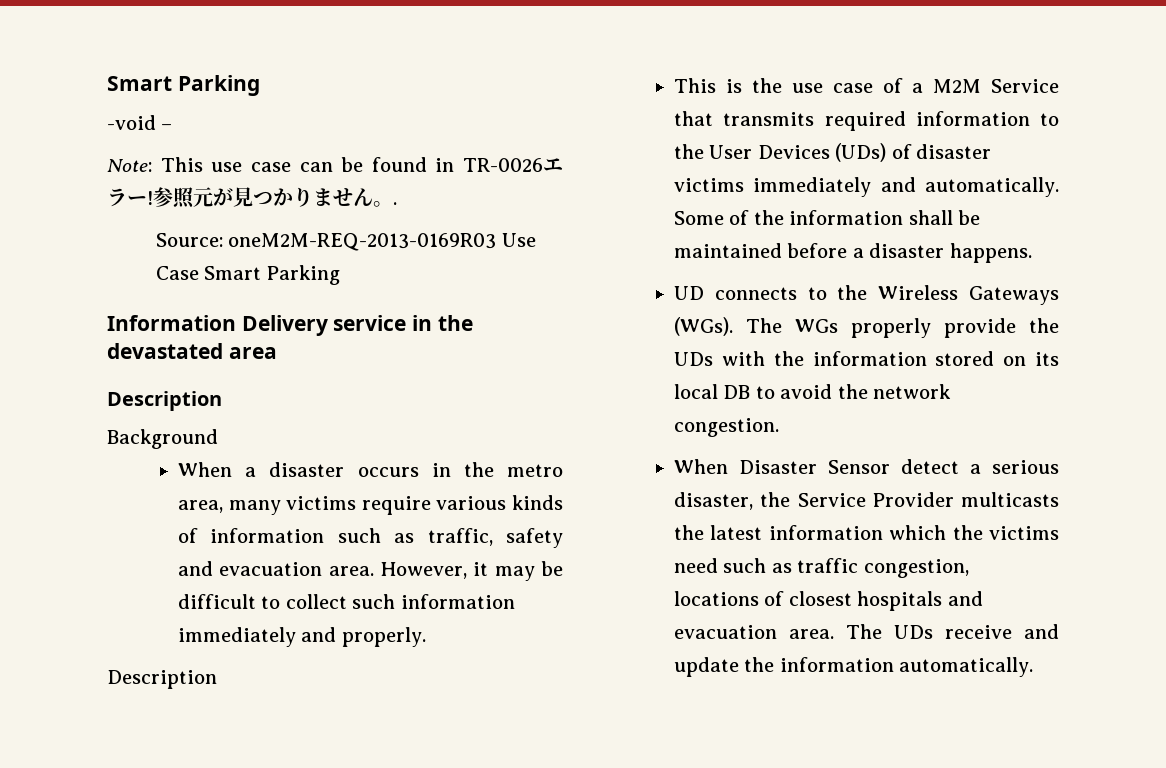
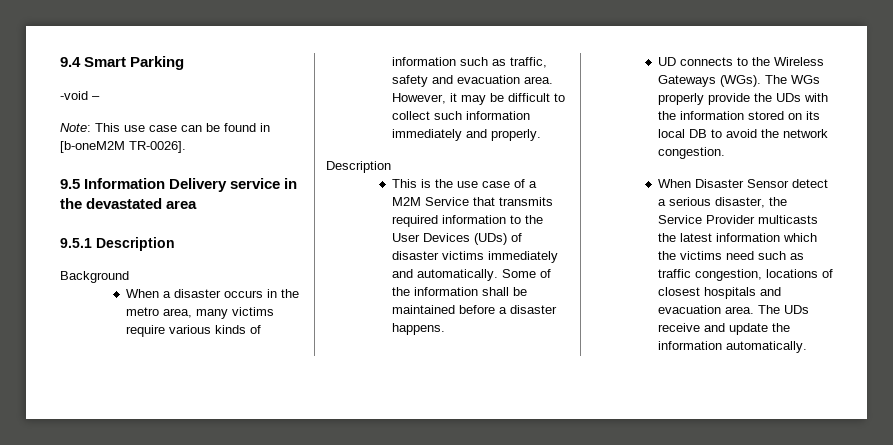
(107, 83) none -> [60,57,81,67] 9.4
[463,158,563,172] [107,187,397,209] [156,233,536,251] [156,265,340,285] TR-0026エラー!参照元が見つかりません。. // Source: oneM2M-REQ-2013-0169R03 Use Case Smart Parking // -> [60,141,186,153] [60,179,80,189] [b-oneM2M TR-0026]. // 9.5
(277, 353) none -> [60,238,92,248] 9.5.1

